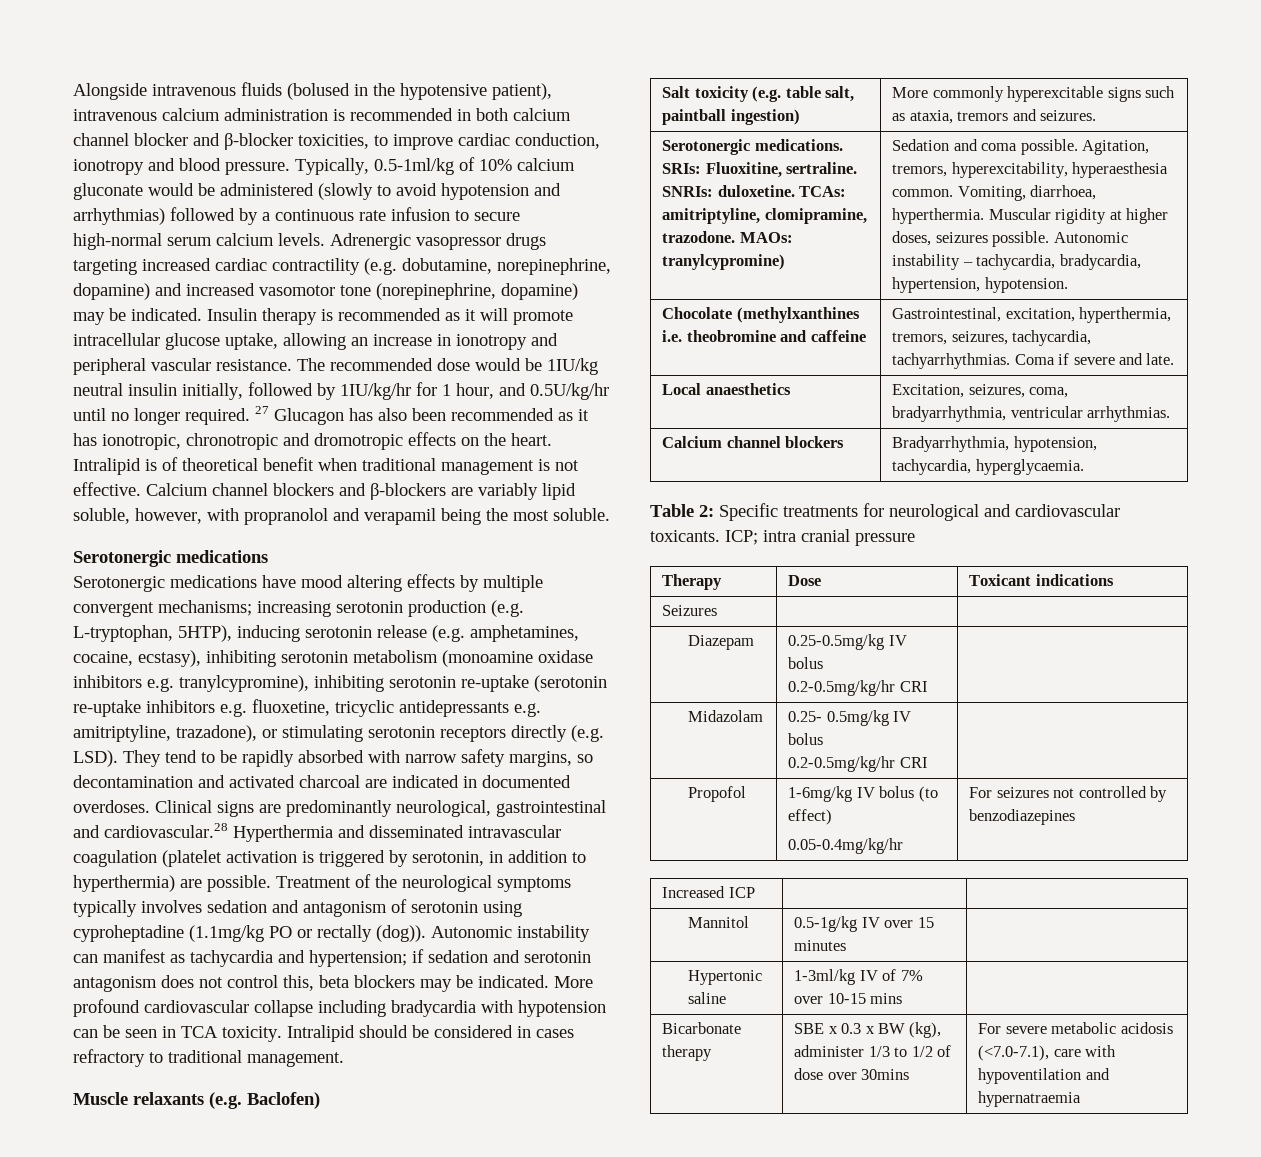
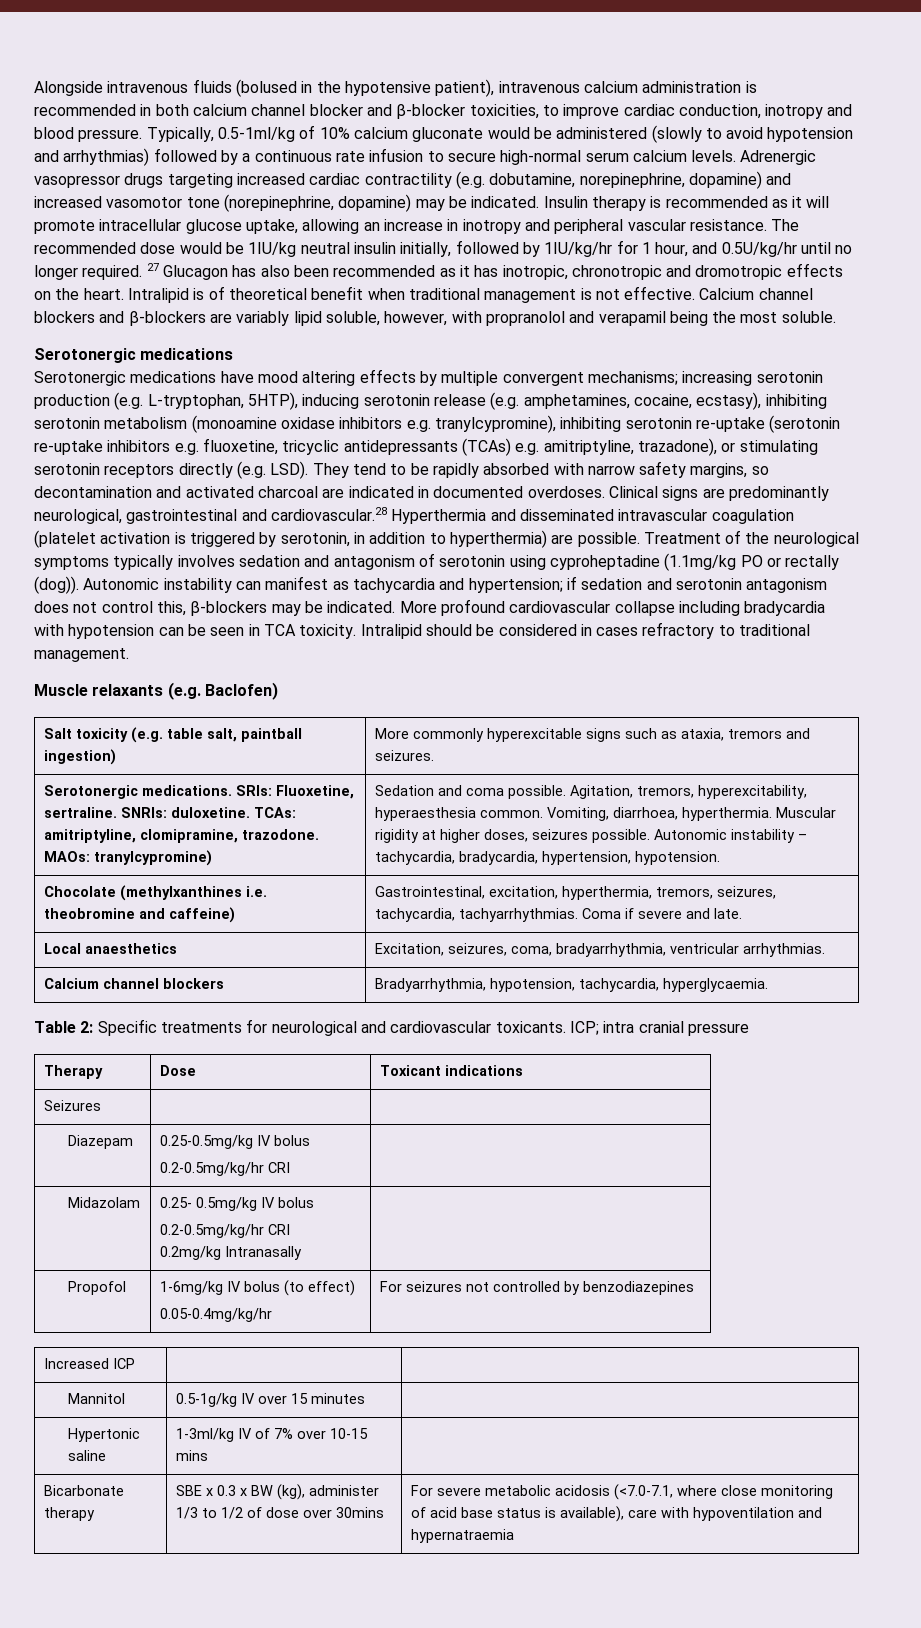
[73,159,144,175] ionotropy -> [765,104,824,119] inotropy
[456,334,527,350] ionotropy -> [462,219,521,234] inotropy
[102,434,181,450] ionotropic, -> [502,265,568,280] inotropic,
(509, 708) none -> [461,438,511,456] (TCAs)
[319,975,415,988] beta blockers -> [190,601,268,616] β-blockers
[705,162,782,178] Fluoxitine, -> [275,785,354,799] Fluoxetine,
[810,330,866,342] caffeine -> [168,907,235,923] caffeine)
(928, 762) none -> [159,1246,302,1260] // 0.2mg/kg Intranasally
[978,1045,1050,1061] (<7.0-7.1), -> [613,1484,833,1500] [410,1506,624,1522] (<7.0-7.1, where close monitoring of acid base status is available),

